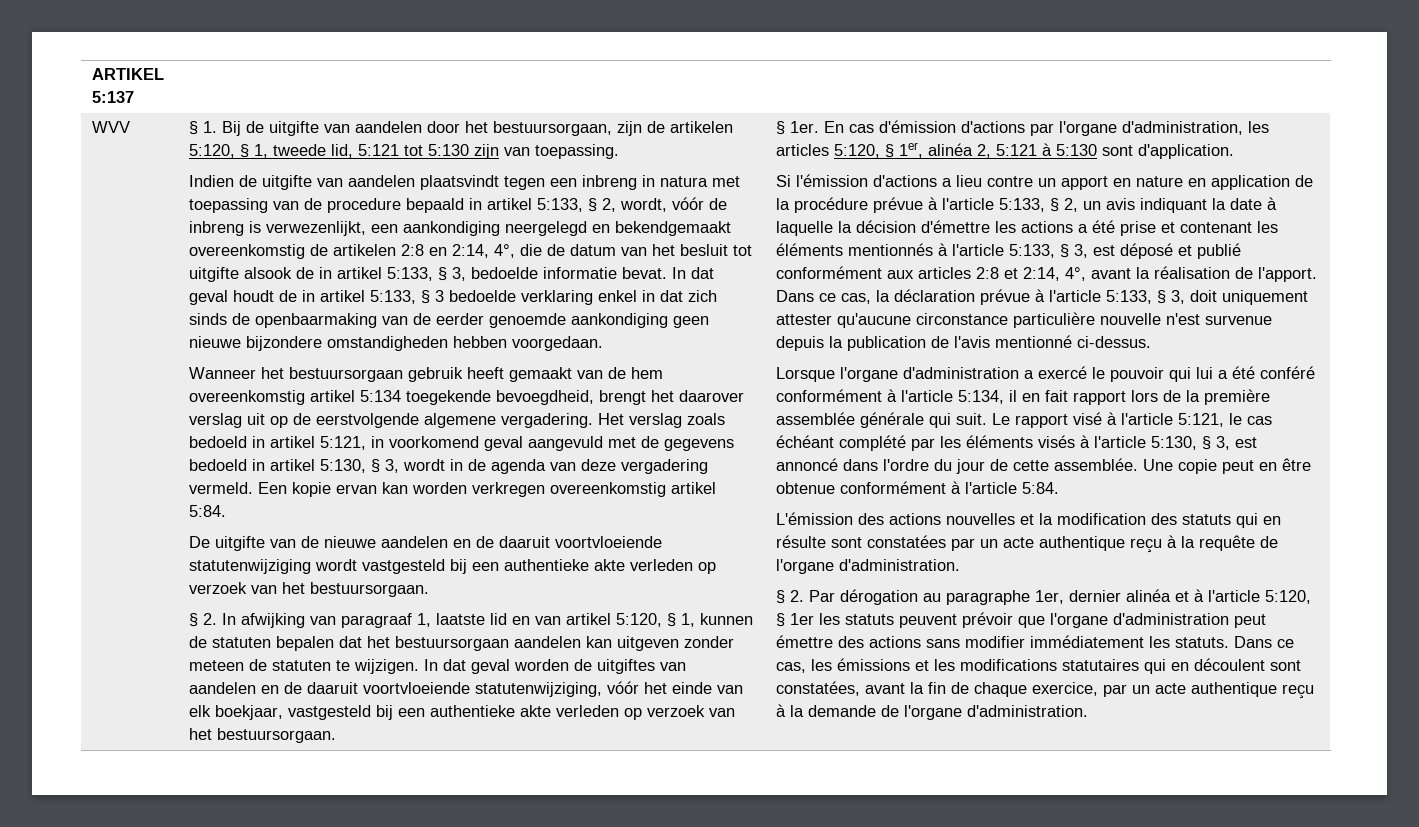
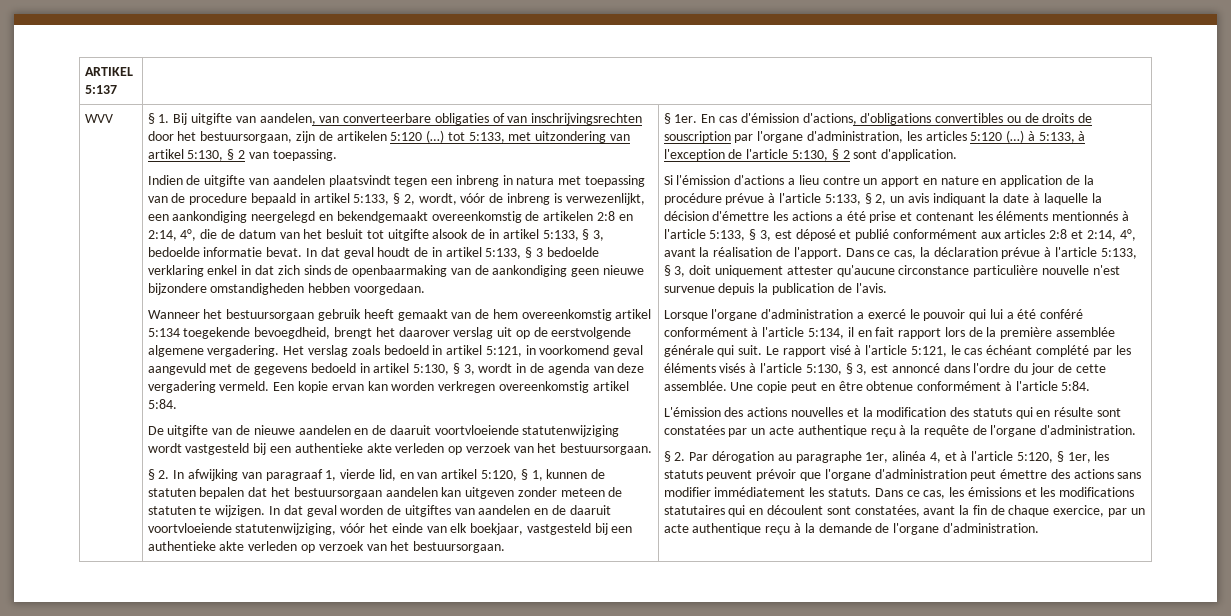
[245,121,422,136] de uitgifte van aandelen -> [190,113,643,125] uitgifte van aandelen, van converteerbare obligaties of van inschrijvingsrechten
[188,144,499,159] 5:120, § 1, tweede lid, 5:121 tot 5:130 zijn -> [390,130,630,143] [147,149,245,161] 5:120 (…) tot 5:133, met uitzondering van artikel 5:130, § 2
[435,313,566,328] eerder genoemde -> (489, 270) none
[435,613,507,625] laatste lid -> [340,469,396,481] vierde lid,
[960,121,1025,133] d'actions -> [802,113,1093,125] [663,131,731,143] d'actions, d'obligations convertibles ou de droits de souscription
[833,142,1097,158] 5:120, § 1er, alinéa 2, 5:121 à 5:130 -> [970,130,1086,143] [663,149,850,161] 5:120 (…) à 5:133, à l'exception de l'article 5:130, § 2
[953,335,1151,348] l'avis mentionné ci-dessus. -> [855,283,887,293] l'avis.
[1068,589,1171,602] dernier alinéa -> [892,451,941,463] alinéa 4,
[789,613,814,625] 1er -> [1067,452,1091,463] 1er,

